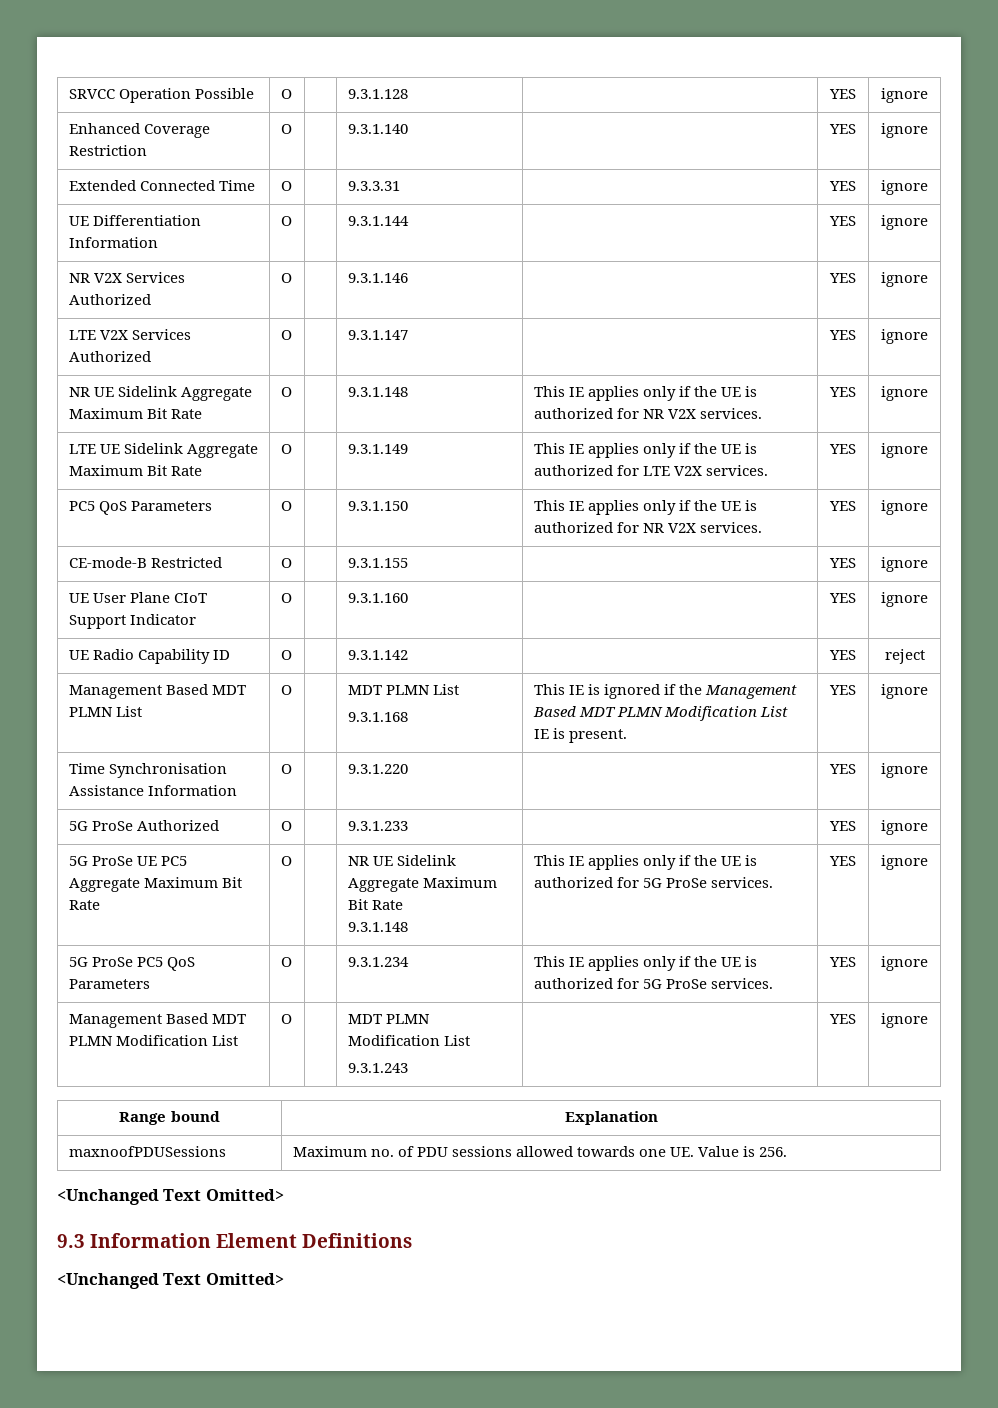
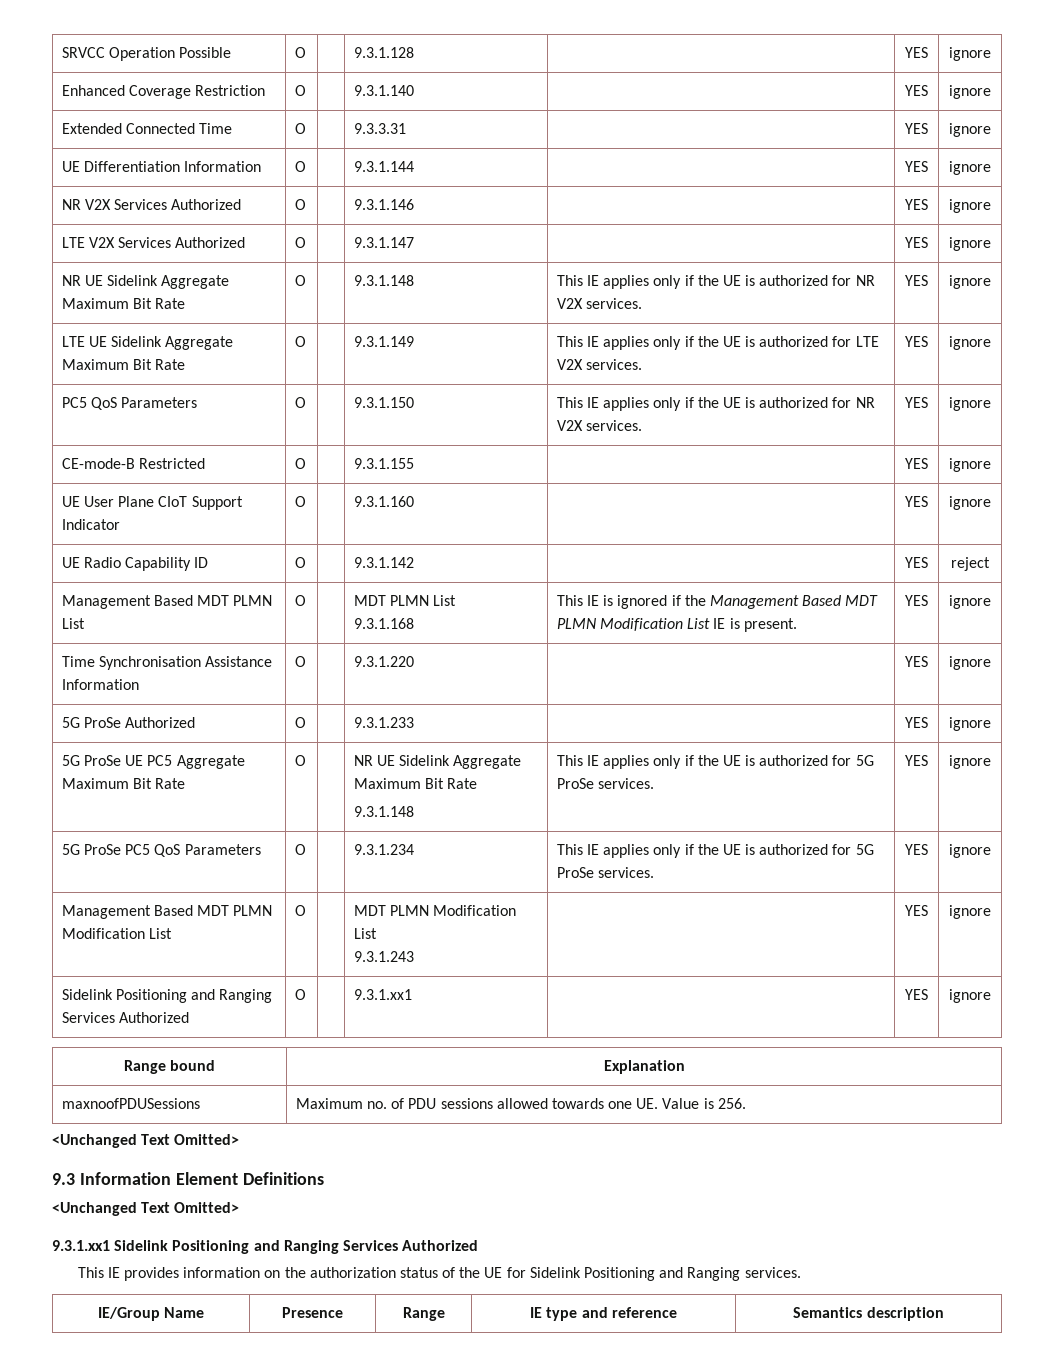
(928, 1020) none -> [61,989,273,1003] [61,1012,189,1023] [294,989,306,1000] [353,989,412,1000] [905,989,928,1000] [949,989,991,1003] // Sidelink Positioning and Ranging Services Authorized | O | | 9.3.1.xx1 | | YES | ignore
(284, 1279) none -> [52,1240,479,1254] [77,1267,801,1281] [97,1307,205,1321] [282,1307,343,1318] [402,1307,445,1321] [530,1307,677,1321] [793,1307,944,1321] // 9.3.1.xx1 Sidelink Positioning and Ranging Services Authorized // This IE provides information on the authorization status of the UE for Sidelink Positioning and Ranging services. // IE/Group Name | Presence | Range | IE type and reference | Semantics description

